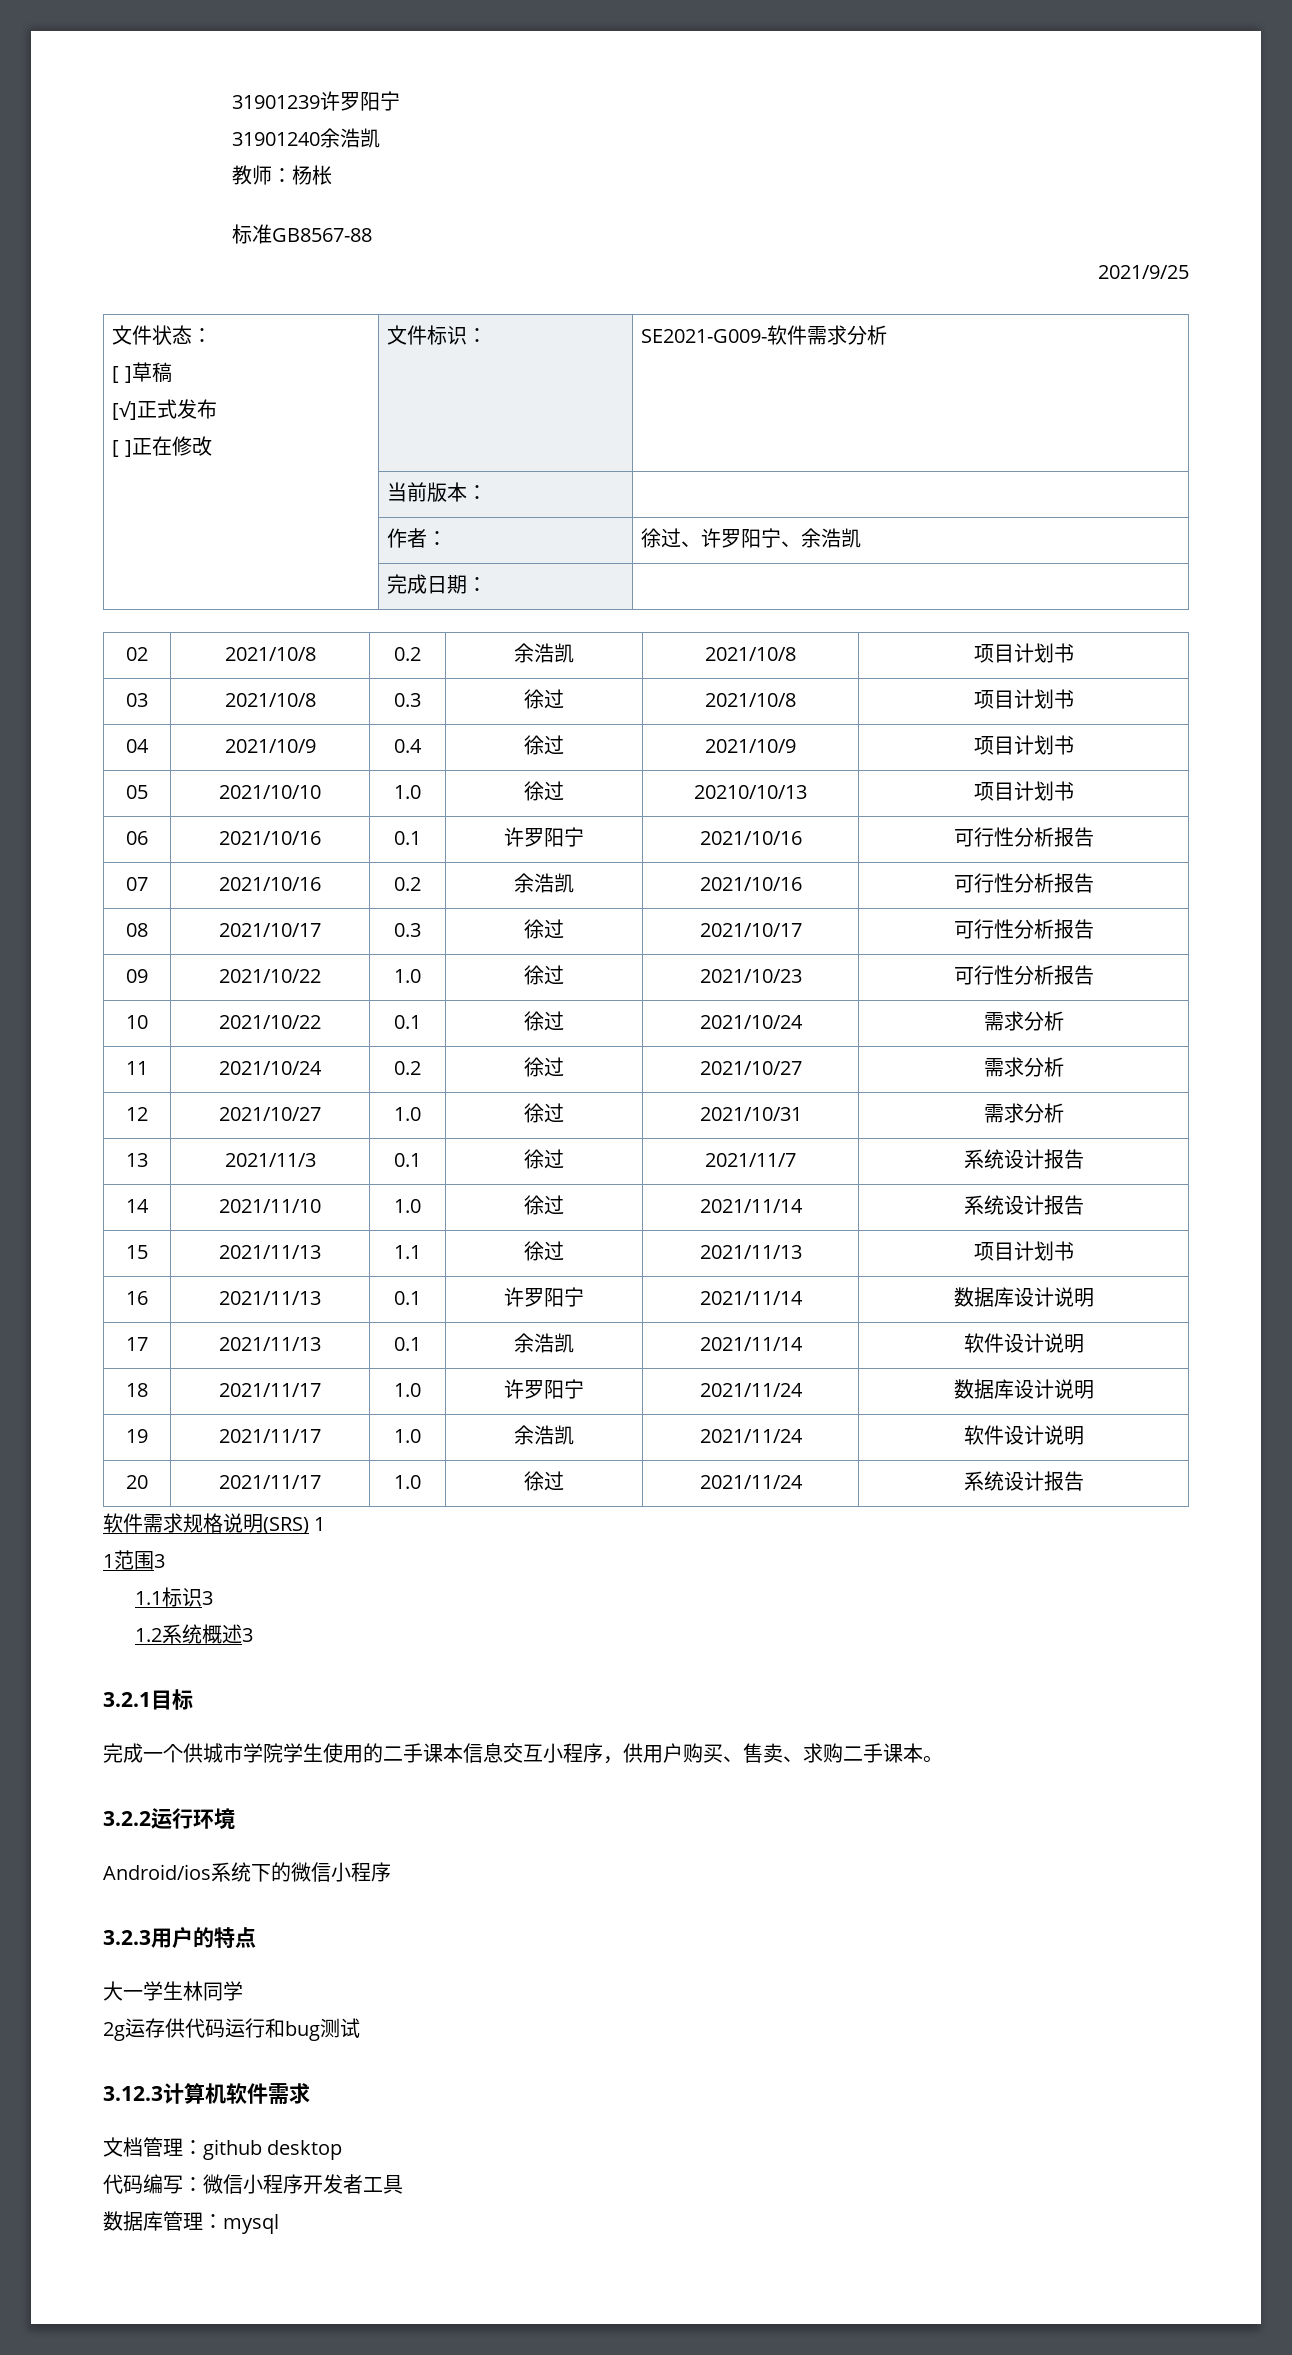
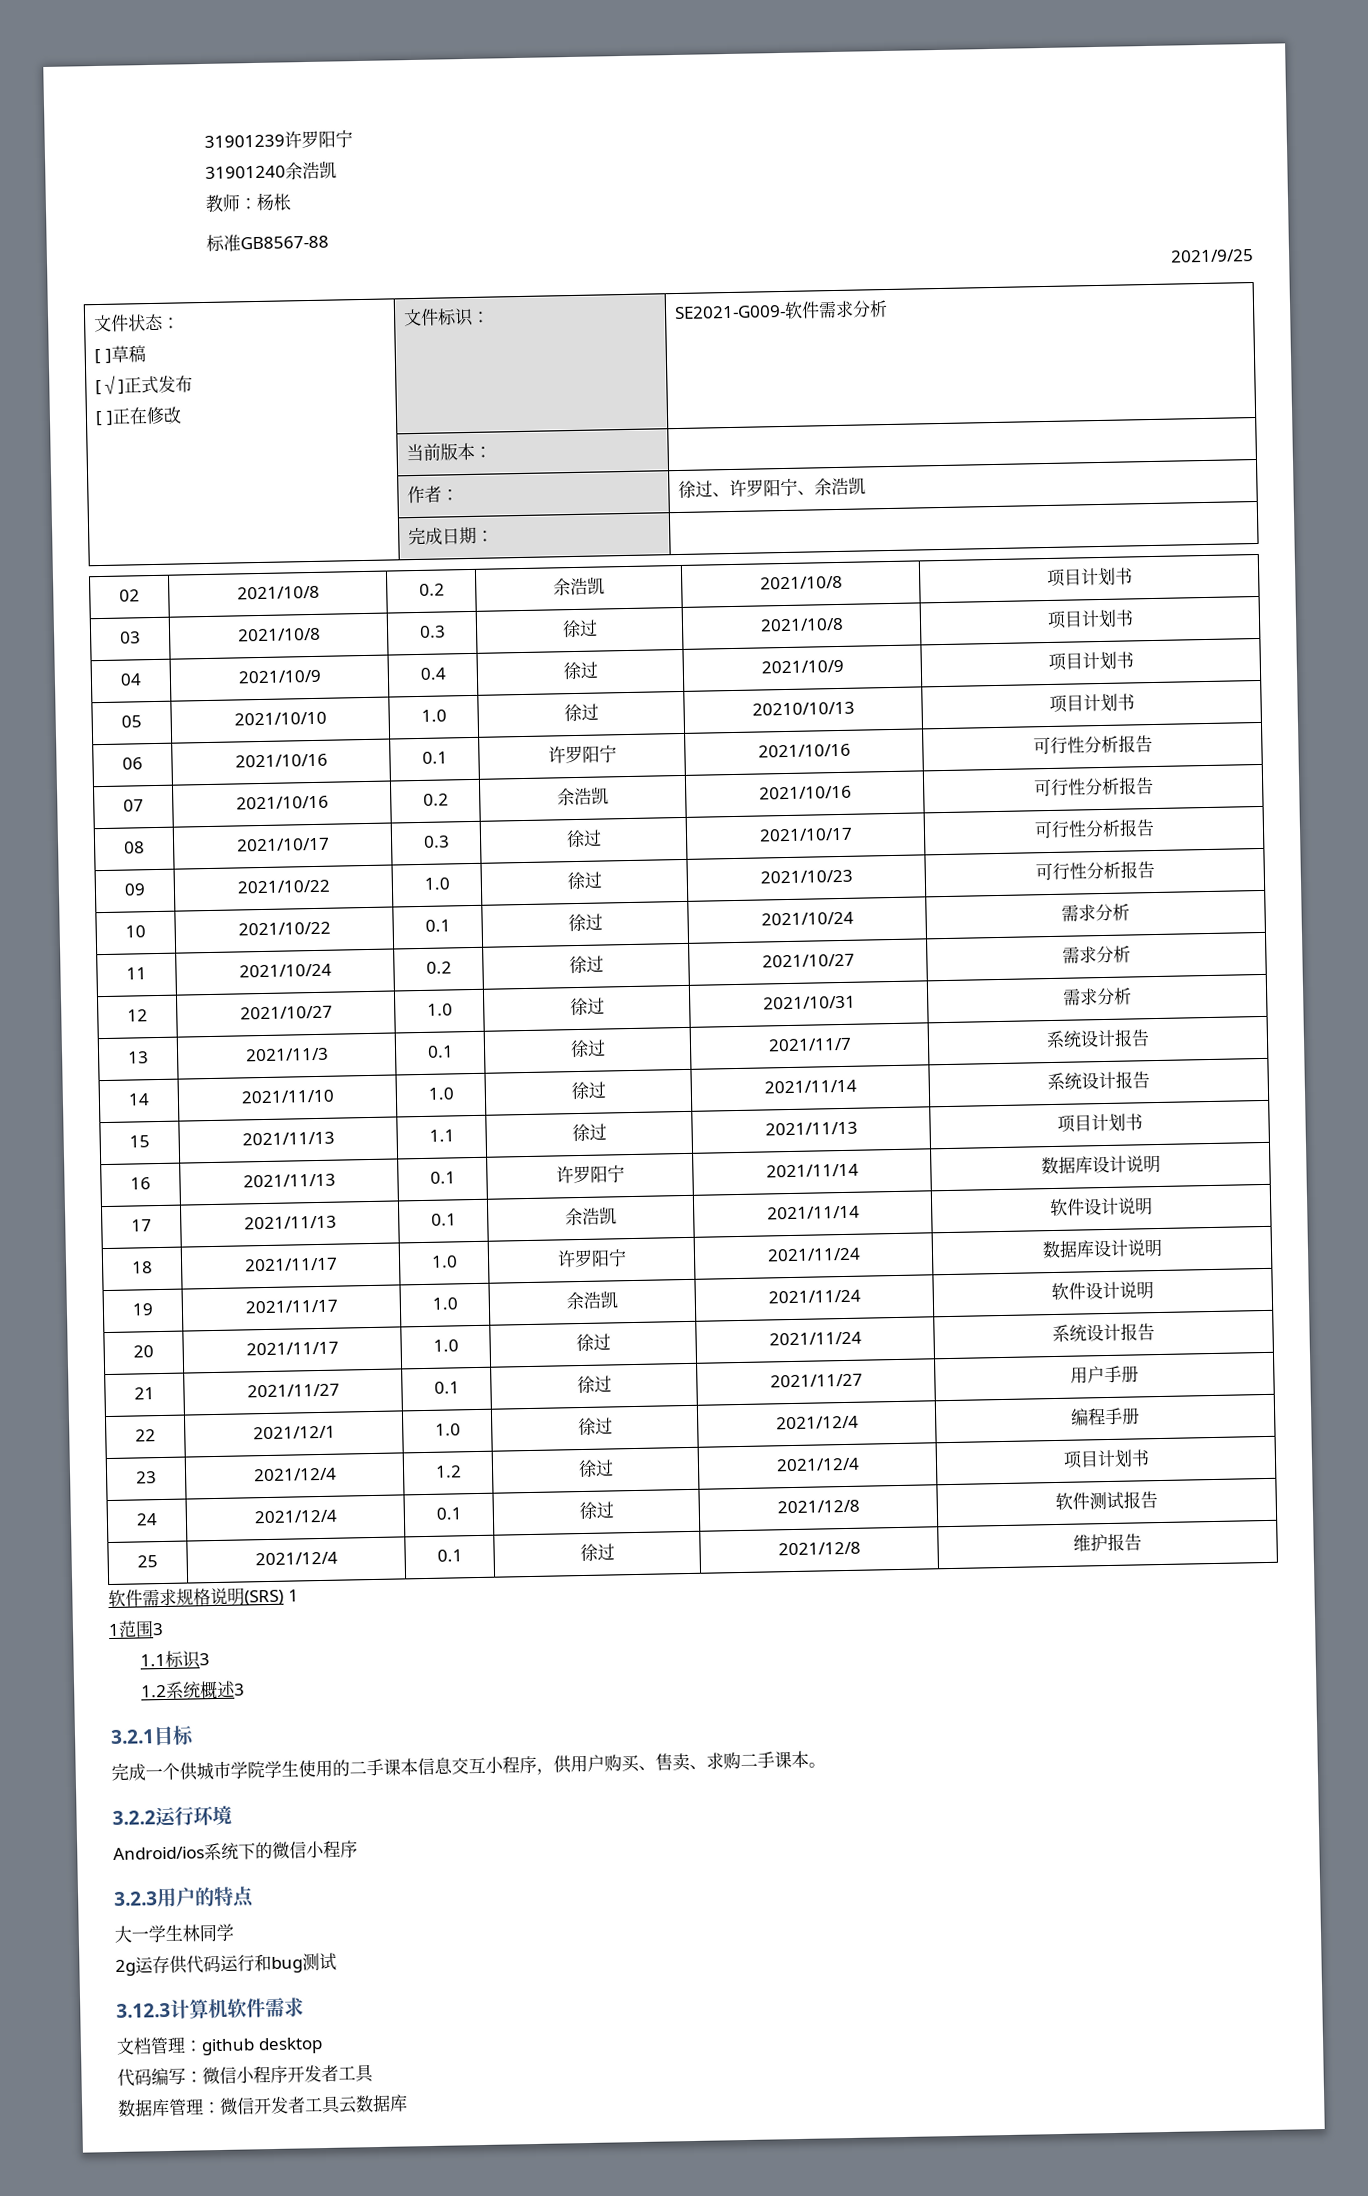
(1084, 1481) none -> [134,1387,155,1400] [246,1383,340,1398] [433,1381,460,1394] [576,1375,612,1395] [769,1373,863,1388] [1070,1365,1139,1384] [135,1429,156,1442] [252,1425,336,1440] [434,1423,461,1436] [577,1417,613,1437] [775,1415,859,1430] [1070,1407,1140,1426] [136,1471,157,1484] [252,1467,337,1482] [434,1465,462,1478] [577,1459,614,1479] [775,1457,860,1472] [1062,1449,1150,1469] [136,1513,158,1526] [253,1509,337,1524] [435,1507,462,1520] [578,1501,614,1521] [776,1499,860,1514] [1055,1491,1158,1511] [137,1555,158,1568] [254,1551,338,1566] [436,1549,463,1562] [579,1543,615,1563] [777,1541,861,1556] [1073,1533,1142,1552] // 21 | 2021/11/27 | 0.1 | 徐过 | 2021/11/27 | 用户手册 // 22 | 2021/12/1 | 1.0 | 徐过 | 2021/12/4 | 编程手册 // 23 | 2021/12/4 | 1.2 | 徐过 | 2021/12/4 | 项目计划书 // 24 | 2021/12/4 | 0.1 | 徐过 | 2021/12/8 | 软件测试报告 // 25 | 2021/12/4 | 0.1 | 徐过 | 2021/12/8 | 维护报告
[223,2214,279,2234] mysql -> [219,2094,408,2116] 微信开发者工具云数据库

